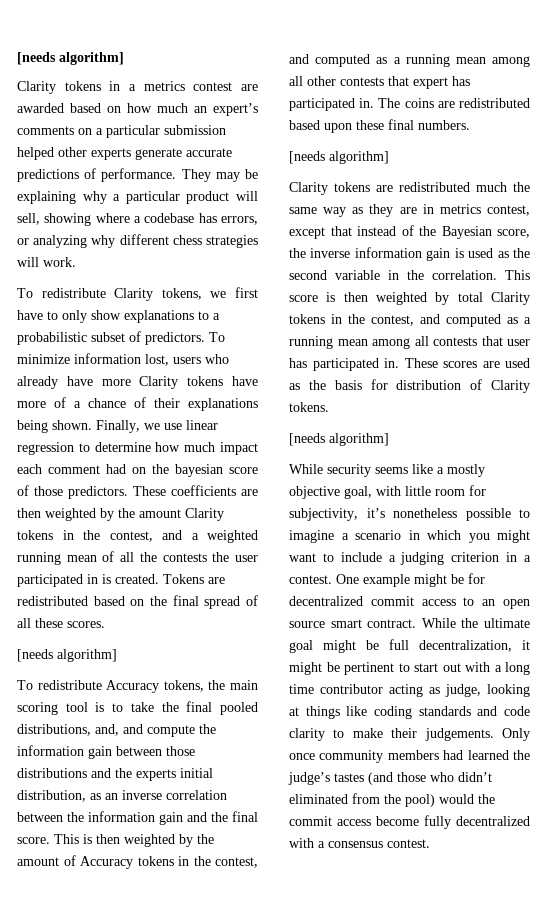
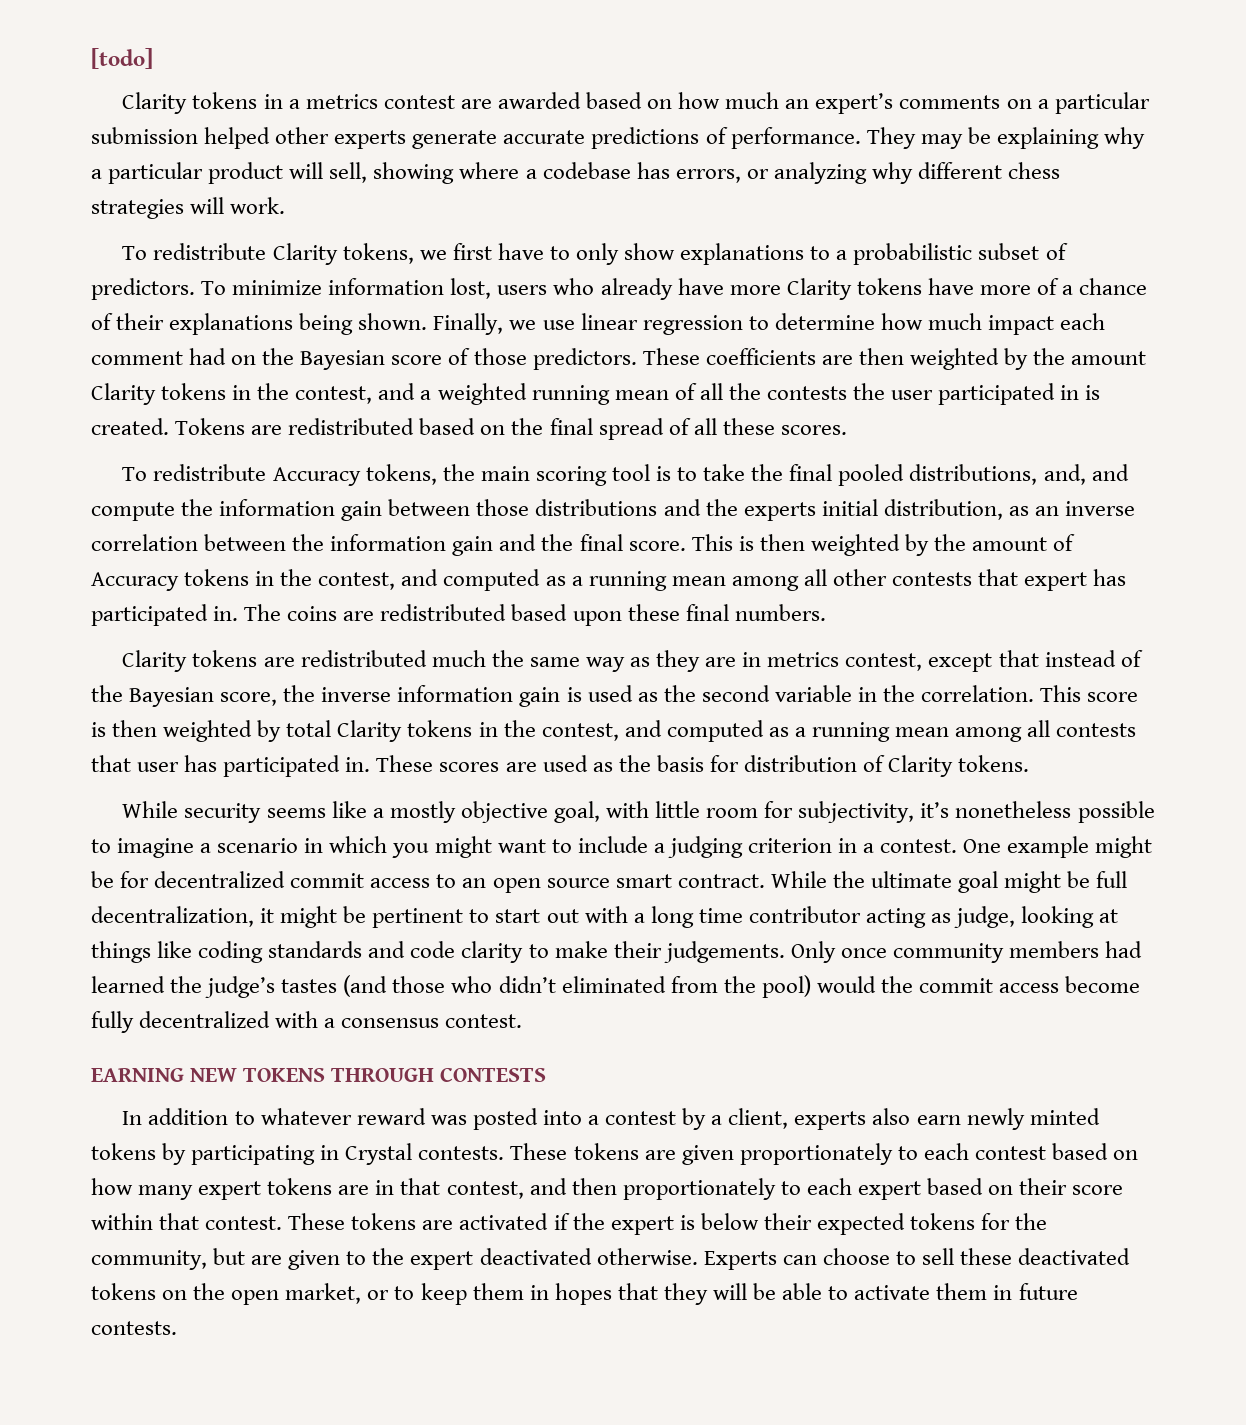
[17,52,124,65] [needs algorithm] -> [91,48,153,69] [todo]
[175,464,223,477] bayesian -> [300,350,386,370] Bayesian
[17,649,117,662] // [needs algorithm] -> (847, 430) none
[289,151,389,164] // [needs algorithm] -> (826, 612) none
[289,433,389,446] // [needs algorithm] -> (1030, 763) none
(430, 843) none -> [91,1067,547,1082] [122,1108,1100,1130] [91,1143,1139,1165] [91,1178,1124,1200] [91,1213,1048,1235] [91,1248,1131,1270] [91,1283,1078,1305] [91,1321,177,1335] // EARNING NEW TOKENS THROUGH CONTESTS // In addition to whatever reward was posted into a contest by a client, experts also earn newly minted tokens by participating in Crystal contests. These tokens are given proportionately to each contest based on how many expert tokens are in that contest, and then proportionately to each expert based on their score within that contest. These tokens are activated if the expert is below their expected tokens for the community, but are given to the expert deactivated otherwise. Experts can choose to sell these deactivated tokens on the open market, or to keep them in hopes that they will be able to activate them in future contests.

